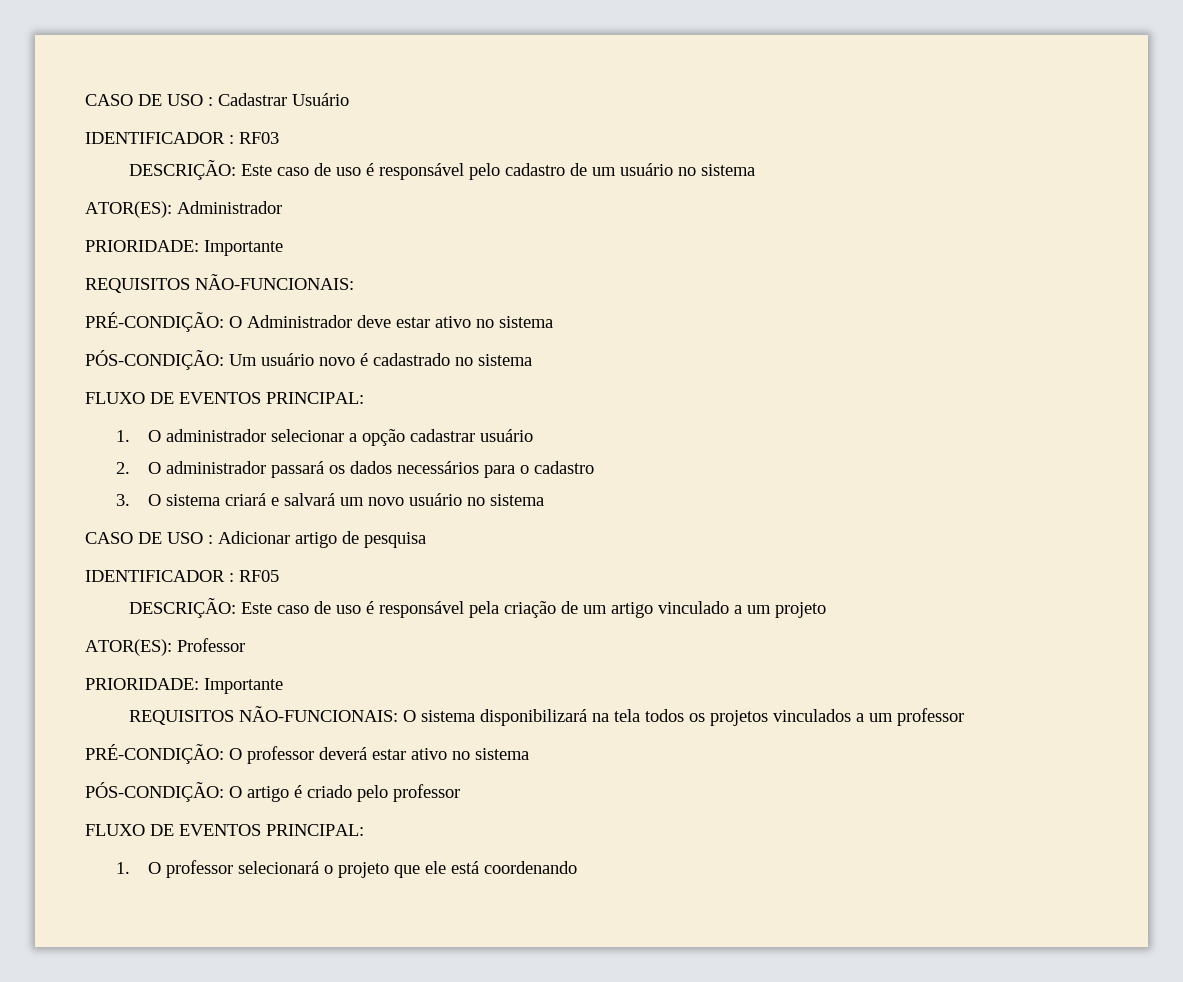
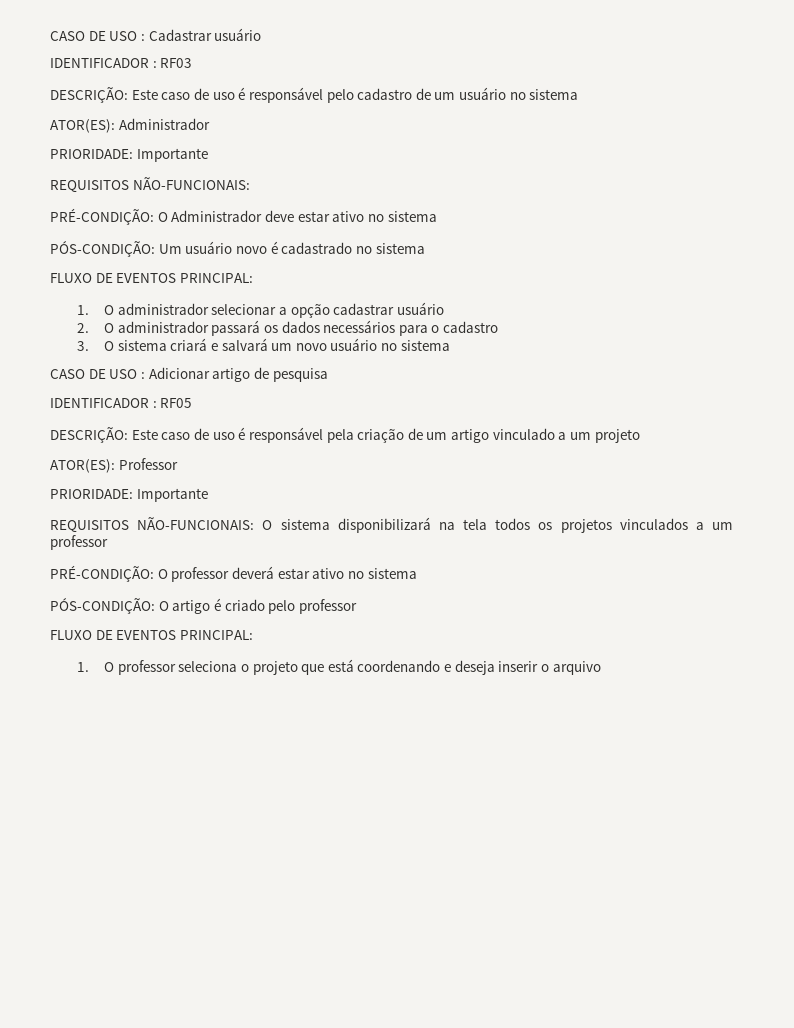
[292,93,349,106] Usuário -> [214,28,262,41] usuário
[237,861,319,874] selecionará -> [178,661,238,672] seleciona
[424,861,446,874] ele -> (325, 669) none
(577, 867) none -> [444,660,601,675] e deseja inserir o arquivo

